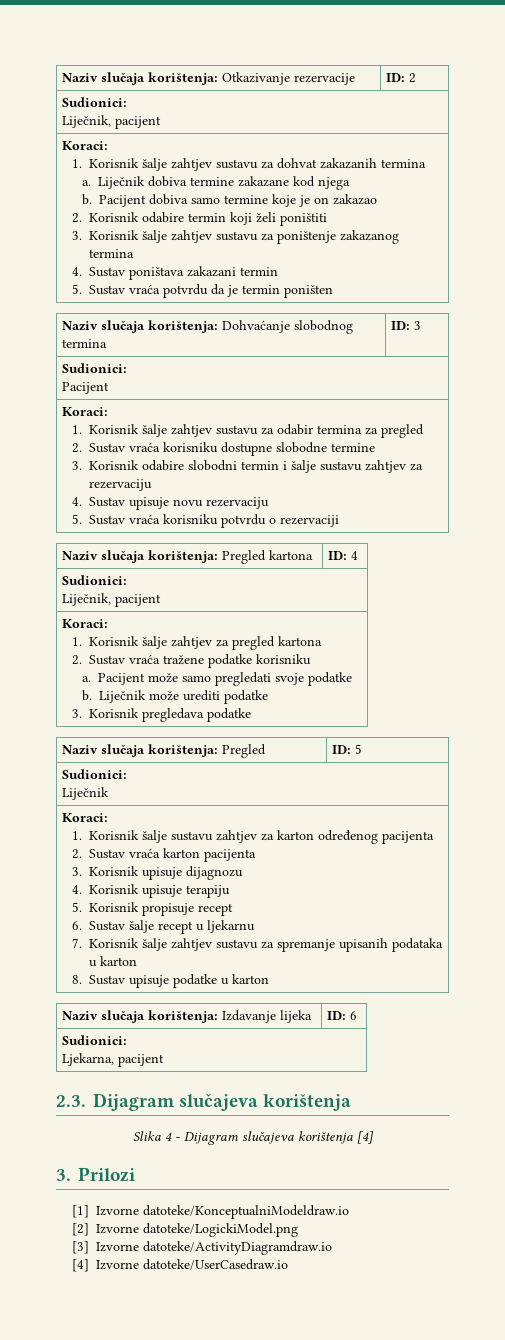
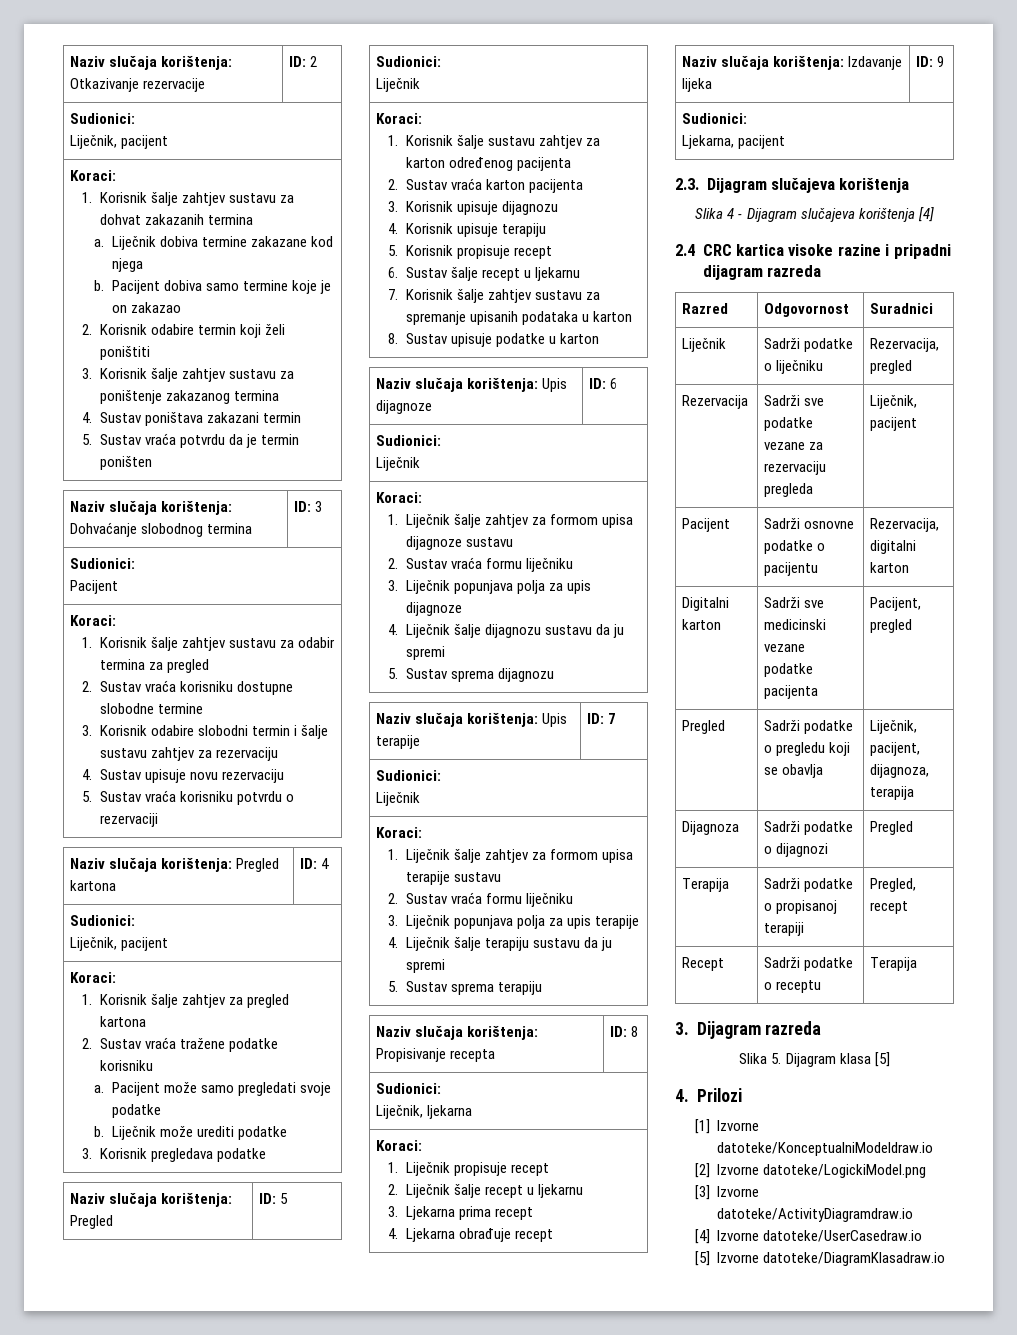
(269, 979) none -> [376,377,568,392] [376,400,433,414] [589,378,618,389] [376,435,442,446] [376,457,421,471] [376,492,423,503] [388,514,633,528] [405,536,513,550] [388,557,573,572] [388,580,591,594] [405,602,462,616] [388,624,624,638] [405,646,445,660] [388,668,554,682] [376,712,568,727] [376,735,421,749] [587,713,617,724] [376,770,442,781] [376,792,421,806] [376,827,423,838] [388,849,633,863] [405,871,501,885] [388,892,573,907] [388,915,639,929] [388,937,612,951] [405,959,445,973] [388,981,542,995] [376,1025,539,1040] [376,1048,496,1062] [610,1026,639,1037] [376,1083,442,1094] [376,1105,473,1119] [376,1140,423,1151] [388,1162,549,1176] [388,1184,583,1198] [388,1206,533,1220] [388,1228,553,1242] // Naziv slučaja korištenja: Upis dijagnoze | ID: 6 // Sudionici: // Liječnik // Koraci: // 1. Liječnik šalje zahtjev za formom upisa dijagnoze sustavu // 2. Sustav vraća formu liječniku // 3. Liječnik popunjava polja za upis dijagnoze // 4. Liječnik šalje dijagnozu sustavu da ju spremi // 5. Sustav sprema dijagnozu // Naziv slučaja korištenja: Upis terapije | ID: 7 // Sudionici: // Liječnik // Koraci: // 1. Liječnik šalje zahtjev za formom upisa terapije sustavu // 2. Sustav vraća formu liječniku // 3. Liječnik popunjava polja za upis terapije // 4. Liječnik šalje terapiju sustavu da ju spremi // 5. Sustav sprema terapiju // Naziv slučaja korištenja: Propisivanje recepta | ID: 8 // Sudionici: // Liječnik, ljekarna // Koraci: // 1. Liječnik propisuje recept // 2. Liječnik šalje recept u ljekarnu // 3. Ljekarna prima recept // 4. Ljekarna obrađuje recept
[350,1011,358,1020] 6 -> [937,56,945,67] 9
[56,1169,71,1181] 3. -> [675,244,951,259] [702,265,821,280] [682,303,729,314] [764,303,850,317] [870,303,934,314] [682,338,727,352] [764,338,854,352] [764,360,824,374] [870,338,940,352] [870,360,913,374] [682,395,749,409] [764,395,825,406] [764,417,814,431] [764,442,824,450] [764,461,827,475] [764,483,814,497] [870,395,918,409] [870,417,918,431] [682,518,731,532] [764,518,855,529] [764,540,826,554] [764,562,819,576] [870,518,940,532] [870,540,917,554] [870,562,910,573] [682,597,730,611] [682,619,722,630] [764,597,825,608] [764,619,827,630] [764,644,806,652] [764,663,814,677] [764,685,819,699] [870,597,922,611] [870,619,913,633] [682,720,726,734] [764,720,854,734] [764,742,851,756] [764,764,824,778] [870,720,918,734] [870,742,921,756] [870,764,930,778] [870,786,915,800] [682,821,740,835] [764,821,854,835] [764,843,829,857] [870,821,914,835] [682,878,730,892] [764,878,854,892] [764,900,838,914] [764,922,805,936] [870,878,917,892] [870,901,909,914] [682,957,725,971] [764,957,854,971] [764,980,822,993] [870,957,918,971] [675,1021,822,1039] [739,1052,890,1067] [675,1089,689,1102] 2.4 CRC kartica visoke razine i pripadni dijagram razreda // Razred | Odgovornost | Suradnici // Liječnik | Sadrži podatke o liječniku | Rezervacija, pregled // Rezervacija | Sadrži sve podatke vezane za rezervaciju pregleda | Liječnik, pacijent // Pacijent | Sadrži osnovne podatke o pacijentu | Rezervacija, digitalni karton // Digitalni karton | Sadrži sve medicinski vezane podatke pacijenta | Pacijent, pregled // Pregled | Sadrži podatke o pregledu koji se obavlja | Liječnik, pacijent, dijagnoza, terapija // Dijagnoza | Sadrži podatke o dijagnozi | Pregled // Terapija | Sadrži podatke o propisanoj terapiji | Pregled, recept // Recept | Sadrži podatke o receptu | Terapija // 3. Dijagram razreda // Slika 5. Dijagram klasa [5] // 4.
(289, 1264) none -> [694,1251,946,1266] // [5] Izvorne datoteke/DiagramKlasadraw.io

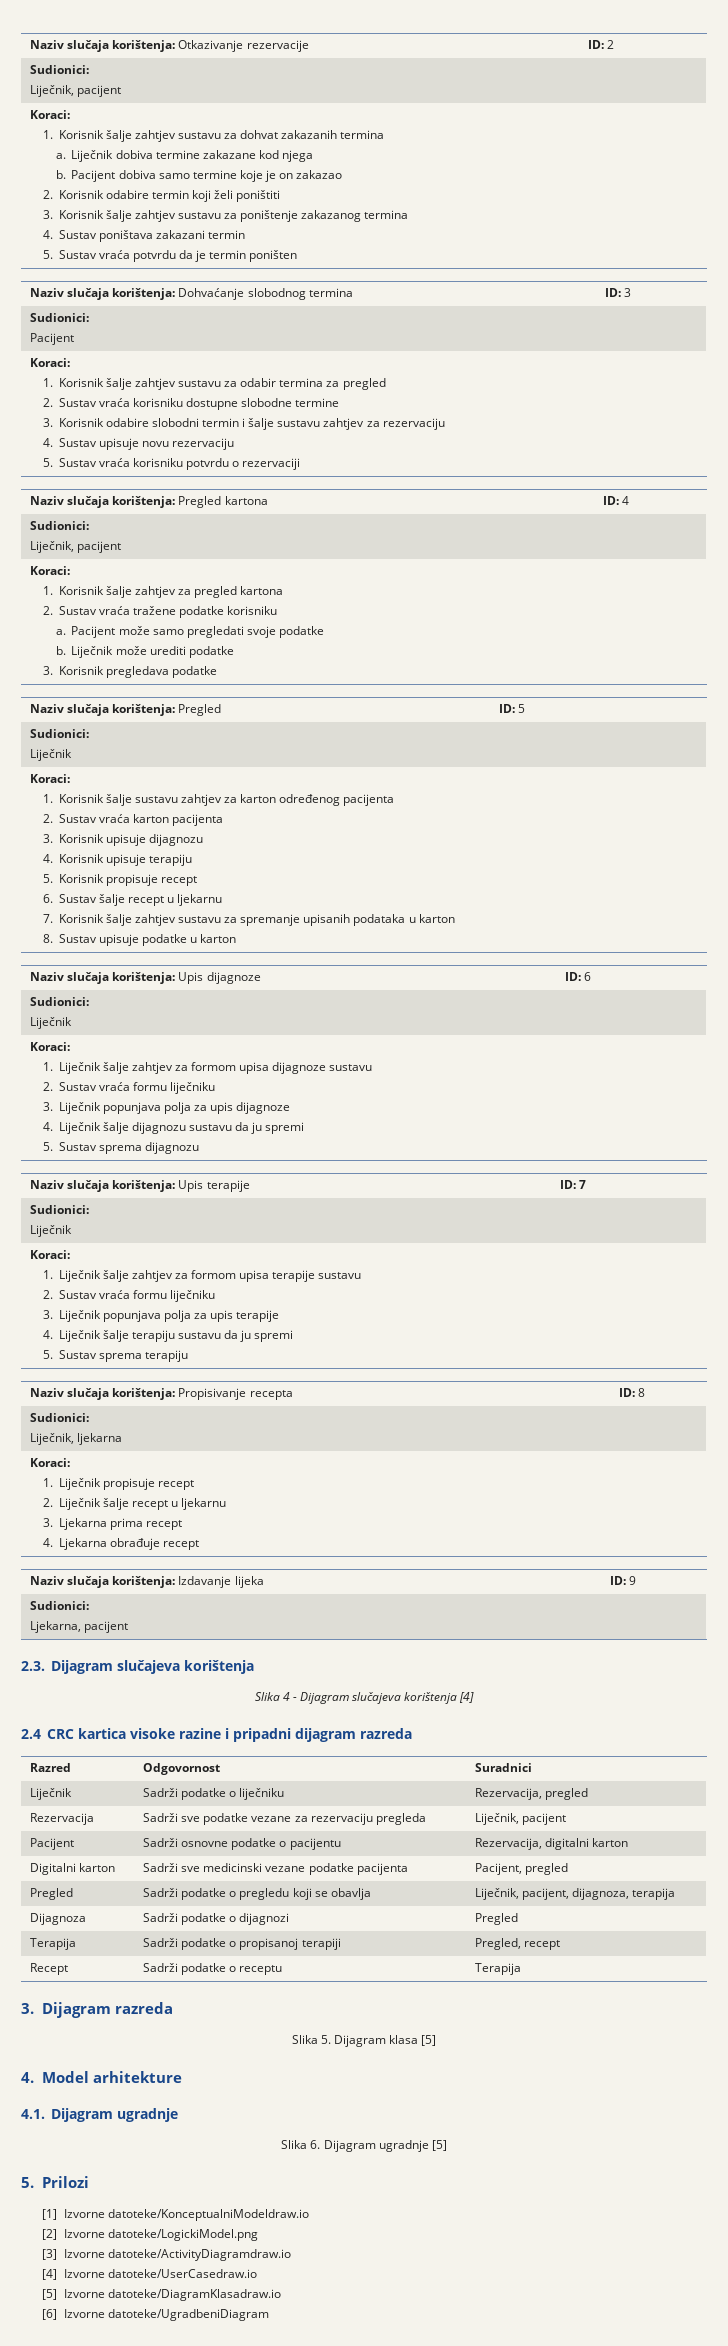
(689, 1095) none -> [42,2071,183,2083] [21,2108,178,2122] [281,2140,447,2152] [21,2177,34,2188] Model arhitekture // 4.1. Dijagram ugradnje // Slika 6. Dijagram ugradnje [5] // 5.
(946, 1259) none -> [42,2309,269,2321] // [6] Izvorne datoteke/UgradbeniDiagram

